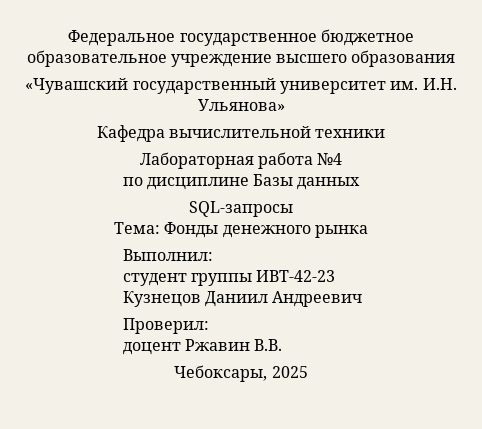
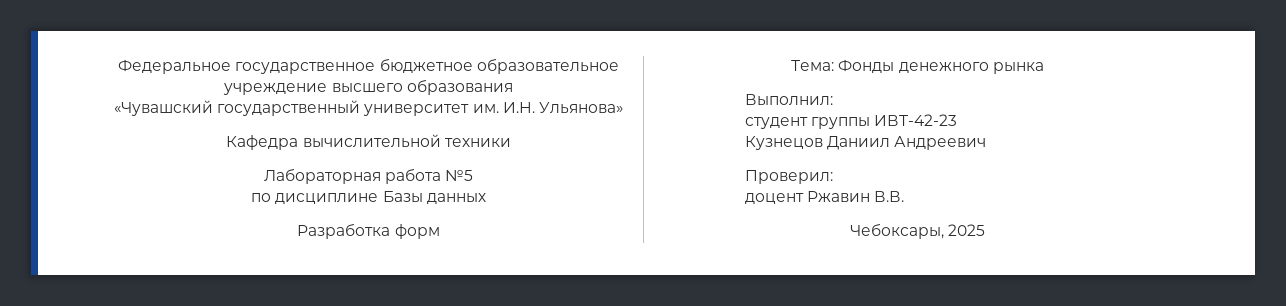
[317,153,343,165] №4 -> [445,170,474,181] №5
[189,201,293,217] SQL-запросы -> [297,223,440,239] Разработка форм

